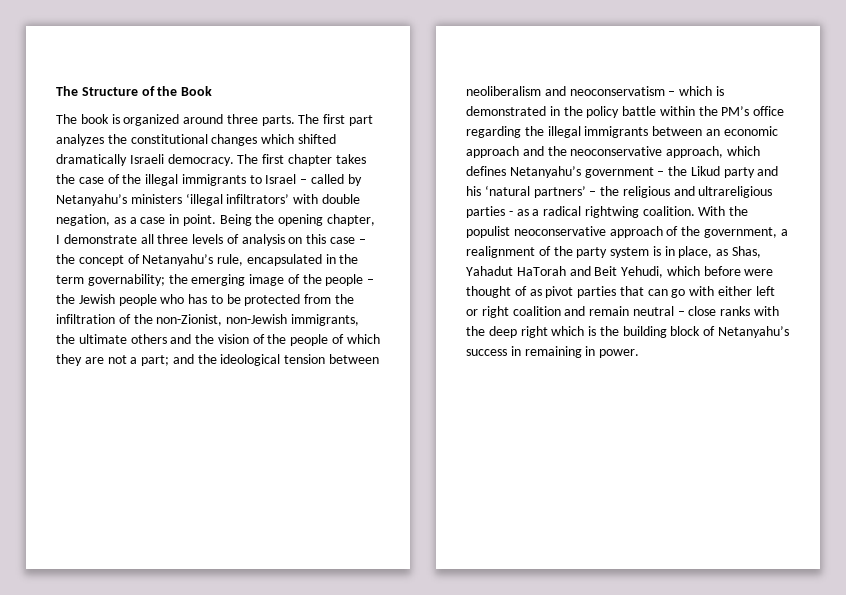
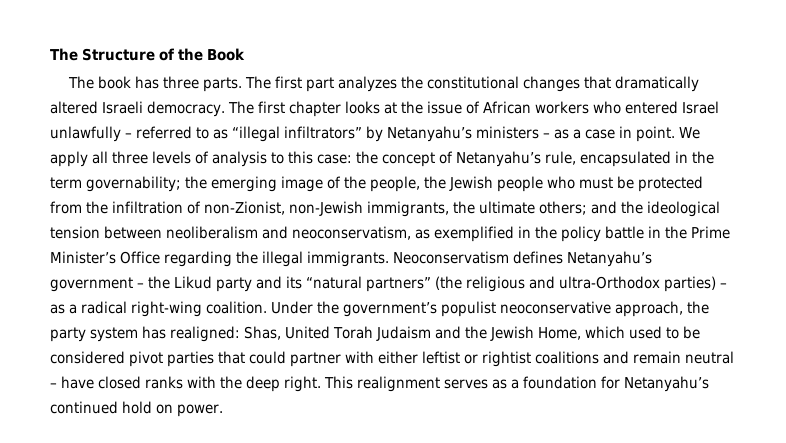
[111,114,224,126] is organized around -> [135,76,160,89] has
[261,134,336,144] [56,154,127,166] which shifted dramatically -> [584,76,700,92] [50,101,98,114] that dramatically altered
[335,154,366,164] [56,174,362,186] [56,193,360,206] [56,214,110,226] takes the case of the illegal immigrants to Israel – called by Netanyahu’s ministers ‘illegal infiltrators’ with double negation, -> [344,101,719,114] [50,126,550,142] looks at the issue of African workers who entered Israel unlawfully – referred to as “illegal infiltrators” by Netanyahu’s ministers –
[219,214,376,226] [56,234,137,244] Being the opening chapter, I demonstrate -> [679,127,700,139] [50,151,88,167] We apply
[288,234,366,244] on this case – -> [271,151,352,164] to this case:
[325,274,375,286] people – -> [370,176,420,192] people,
[188,294,223,304] has to -> [579,177,613,189] must
[133,314,153,324] the -> (201, 207) none
[130,334,380,346] [56,354,170,366] others and the vision of the people of which they are not a part; -> [539,201,587,215] others;
[569,86,724,96] [466,106,785,118] [466,126,778,138] [466,146,760,158] neoconservatism – which is demonstrated in the policy battle within the PM’s office regarding the illegal immigrants between an economic approach and the neoconservative approach, which -> [292,226,730,242] [50,251,509,267] neoconservatism, as exemplified in the policy battle in the Prime Minister’s Office regarding the illegal immigrants. Neoconservatism
[466,185,773,198] [466,206,749,218] [466,226,788,238] [466,246,762,258] [466,266,774,278] [466,286,775,298] [466,306,561,318] his ‘natural partners’ – the religious and ultrareligious parties - as a radical rightwing coalition. With the populist neoconservative approach of the government, a realignment of the party system is in place, as Shas, Yahadut HaTorah and Beit Yehudi, which before were thought of as pivot parties that can go with either left or right coalition -> [286,276,727,292] [50,301,709,317] [50,326,700,342] [50,351,599,367] its “natural partners” (the religious and ultra-Orthodox parties) – as a radical right-wing coalition. Under the government’s populist neoconservative approach, the party system has realigned: Shas, United Torah Judaism and the Jewish Home, which used to be considered pivot parties that could partner with either leftist or rightist coalitions
[688,306,717,316] close -> [61,376,141,389] have closed
[520,326,790,338] [466,346,596,358] right which is the building block of Netanyahu’s success in remaining in -> [284,376,709,392] [50,401,173,414] right. This realignment serves as a foundation for Netanyahu’s continued hold on

